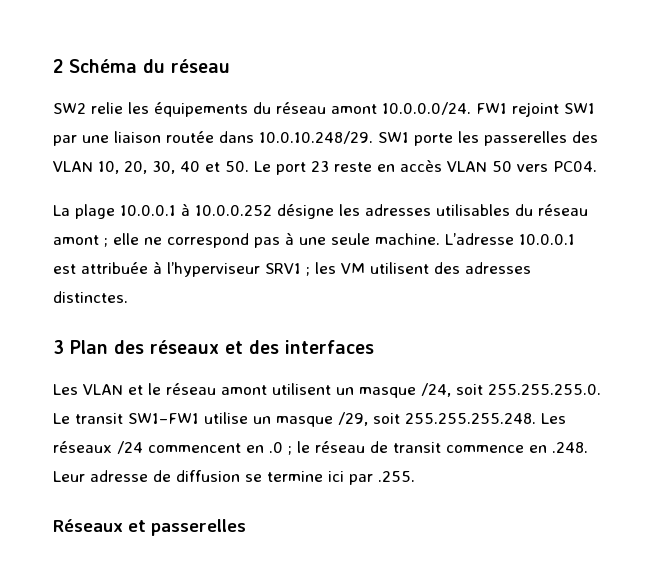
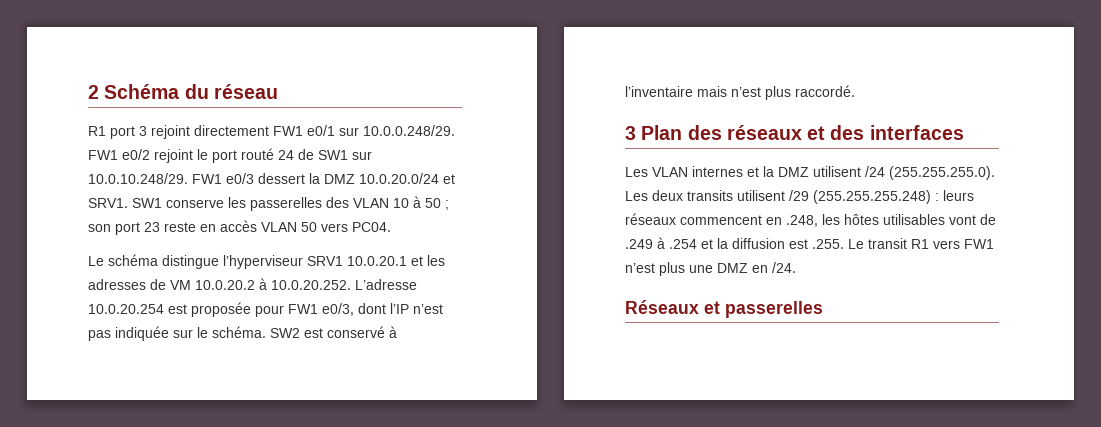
[53,102,595,117] [53,131,598,146] [53,161,271,174] SW2 relie les équipements du réseau amont 10.0.0.0/24. FW1 rejoint SW1 par une liaison routée dans 10.0.10.248/29. SW1 porte les passerelles des VLAN 10, 20, 30, 40 et 50. Le -> [88,125,455,139] [88,148,372,163] [88,173,455,184] [88,196,449,211] [88,224,111,232] R1 port 3 rejoint directement FW1 e0/1 sur 10.0.0.248/29. FW1 e0/2 rejoint le port routé 24 de SW1 sur 10.0.10.248/29. FW1 e0/3 dessert la DMZ 10.0.20.0/24 et SRV1. SW1 conserve les passerelles des VLAN 10 à 50 ; son
[53,203,588,219] [53,232,575,248] [53,261,531,277] [53,291,128,303] La plage 10.0.0.1 à 10.0.0.252 désigne les adresses utilisables du réseau amont ; elle ne correspond pas à une seule machine. L’adresse 10.0.0.1 est attribuée à l’hyperviseur SRV1 ; les VM utilisent des adresses distinctes. -> [88,254,445,269] [88,278,417,290] [88,302,443,317] [88,326,397,341] [625,85,855,100] Le schéma distingue l’hyperviseur SRV1 10.0.20.1 et les adresses de VM 10.0.20.2 à 10.0.20.252. L’adresse 10.0.20.254 est proposée pour FW1 e0/3, dont l’IP n’est pas indiquée sur le schéma. SW2 est conservé à l’inventaire mais n’est plus raccordé.
[128,383,601,398] [53,412,566,427] [53,441,588,455] [53,470,415,485] et le réseau amont utilisent un masque /24, soit 255.255.255.0. Le transit SW1–FW1 utilise un masque /29, soit 255.255.255.248. Les réseaux /24 commencent en .0 ; le réseau de transit commence en .248. Leur adresse de diffusion se termine ici par .255. -> [692,166,995,180] [625,190,974,204] [625,213,996,227] [625,237,994,249] [625,262,796,276] internes et la DMZ utilisent /24 (255.255.255.0). Les deux transits utilisent /29 (255.255.255.248) : leurs réseaux commencent en .248, les hôtes utilisables vont de .249 à .254 et la diffusion est .255. Le transit R1 vers FW1 n’est plus une DMZ en /24.

